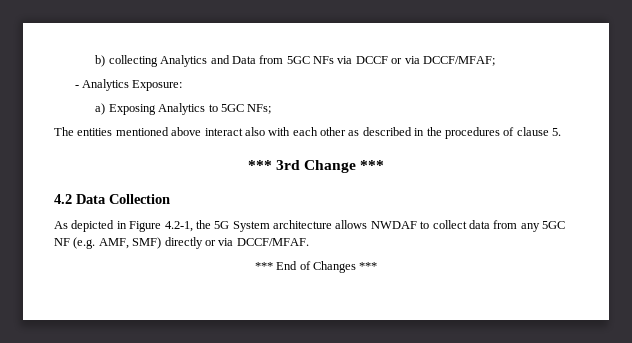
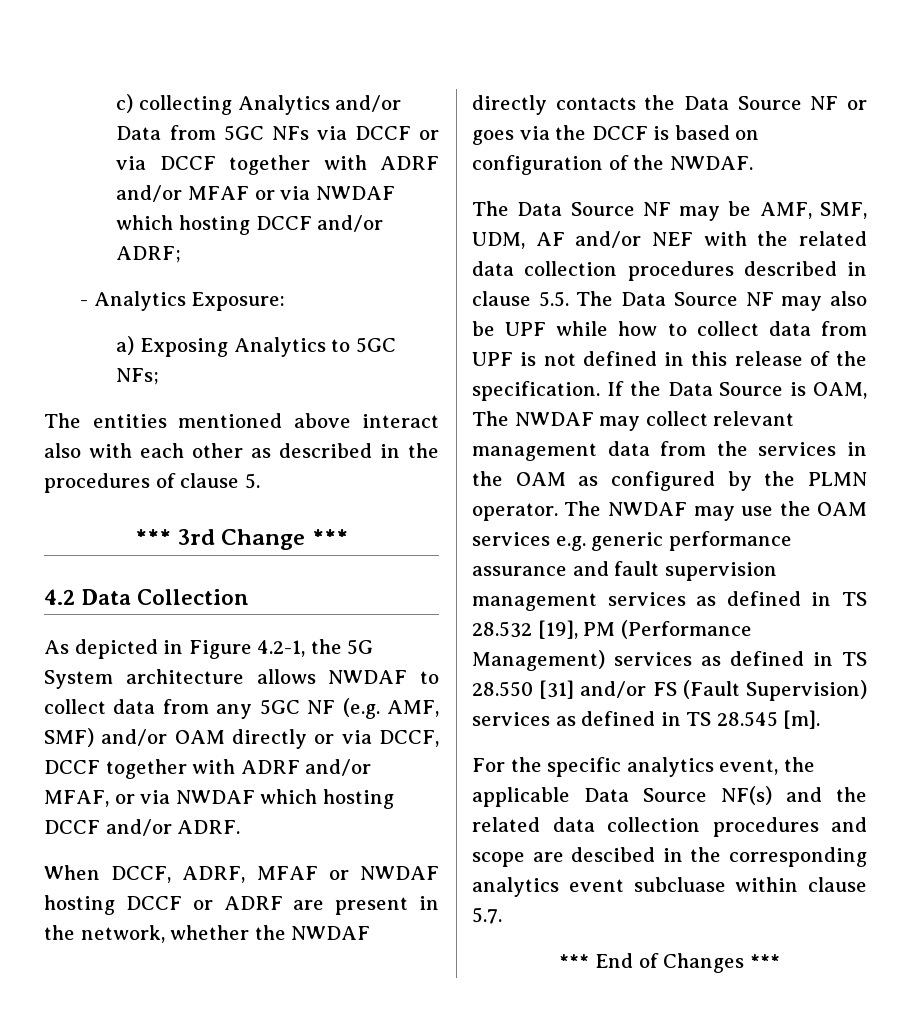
[95,55,106,67] b) -> [116,94,134,113] c)
[210,55,230,64] and -> [335,95,402,112] and/or
[422,56,495,66] DCCF/MFAF; -> [159,155,439,175] [116,185,395,202] [116,215,384,235] [116,246,182,263] DCCF together with ADRF and/or MFAF or via NWDAF which hosting DCCF and/or ADRF;
(162, 243) none -> [101,729,225,746] and/or OAM
[236,238,309,246] DCCF/MFAF. -> [378,730,439,747] [44,759,372,779] [44,789,394,809] [44,819,241,836] [44,865,439,883] [44,895,439,915] [44,925,371,943] [472,95,867,115] [472,125,760,145] [472,155,753,175] [472,201,867,221] [472,231,867,249] [472,261,867,281] [472,291,867,311] [472,321,867,336] [472,351,867,366] [472,381,867,401] [472,411,795,431] [472,441,867,461] [472,471,867,491] [472,501,867,521] [472,531,792,551] [472,561,777,581] [472,591,867,611] [472,620,752,639] [472,650,867,671] [472,680,867,701] [472,710,821,729] [472,757,815,777] [472,786,867,807] [472,817,867,837] [472,847,867,867] [472,877,867,897] [472,907,502,924] DCCF, DCCF together with ADRF and/or MFAF, or via NWDAF which hosting DCCF and/or ADRF. // When DCCF, ADRF, MFAF or NWDAF hosting DCCF or ADRF are present in the network, whether the NWDAF directly contacts the Data Source NF or goes via the DCCF is based on configuration of the NWDAF. // The Data Source NF may be AMF, SMF, UDM, AF and/or NEF with the related data collection procedures described in clause 5.5. The Data Source NF may also be UPF while how to collect data from UPF is not defined in this release of the specification. If the Data Source is OAM, The NWDAF may collect relevant management data from the services in the OAM as configured by the PLMN operator. The NWDAF may use the OAM services e.g. generic performance assurance and fault supervision management services as defined in TS 28.532 [19], PM (Performance Management) services as defined in TS 28.550 [31] and/or FS (Fault Supervision) services as defined in TS 28.545 [m]. // For the specific analytics event, the applicable Data Source NF(s) and the related data collection procedures and scope are descibed in the corresponding analytics event subcluase within clause 5.7.

